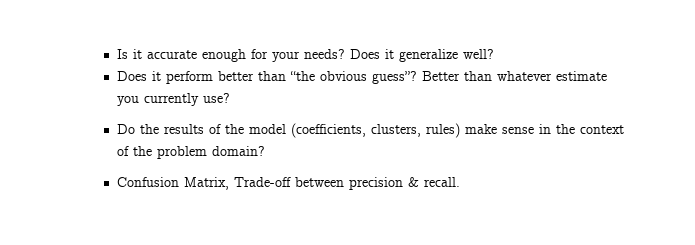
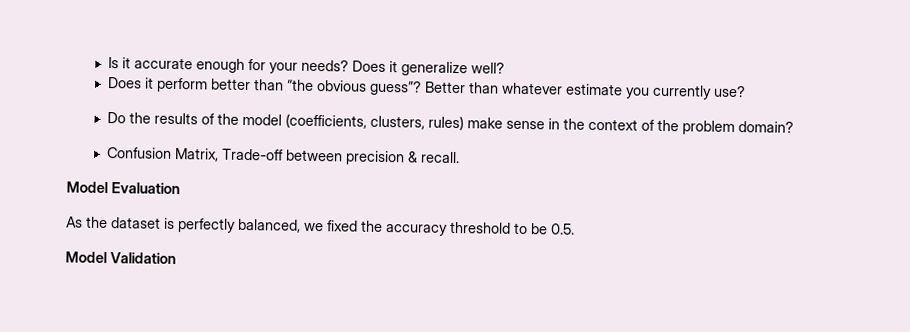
(460, 182) none -> [66,181,180,195] [66,216,575,236] [65,251,176,265] // Model Evaluation // As the dataset is perfectly balanced, we fixed the accuracy threshold to be 0.5. // Model Validation

